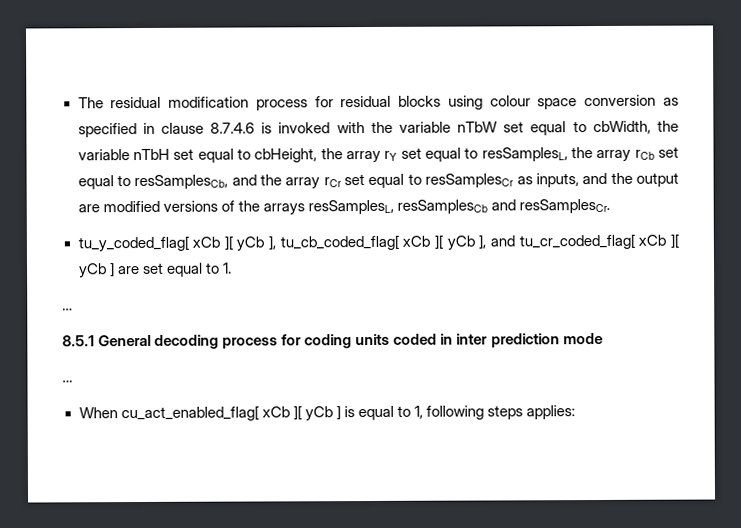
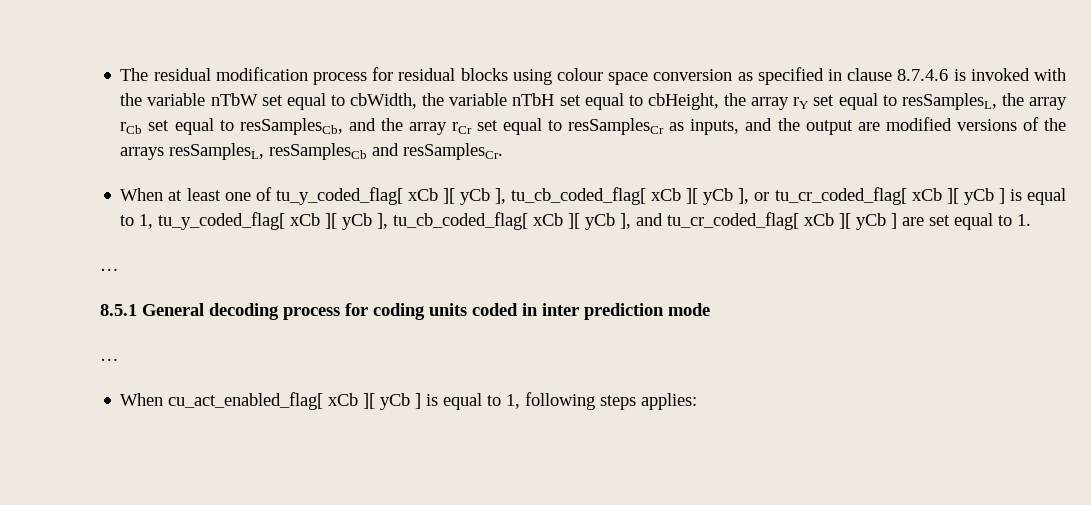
(610, 206) none -> [120,187,1067,205] [120,214,154,229] When at least one of tu_y_coded_flag[ xCb ][ yCb ], tu_cb_coded_flag[ xCb ][ yCb ], or tu_cr_coded_flag[ xCb ][ yCb ] is equal to 1,

